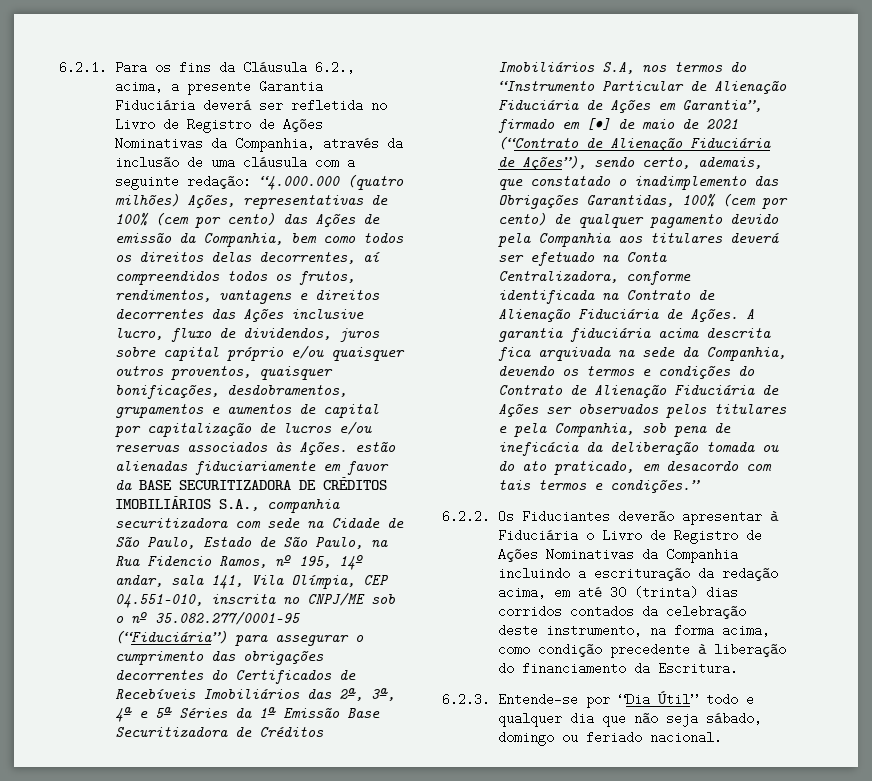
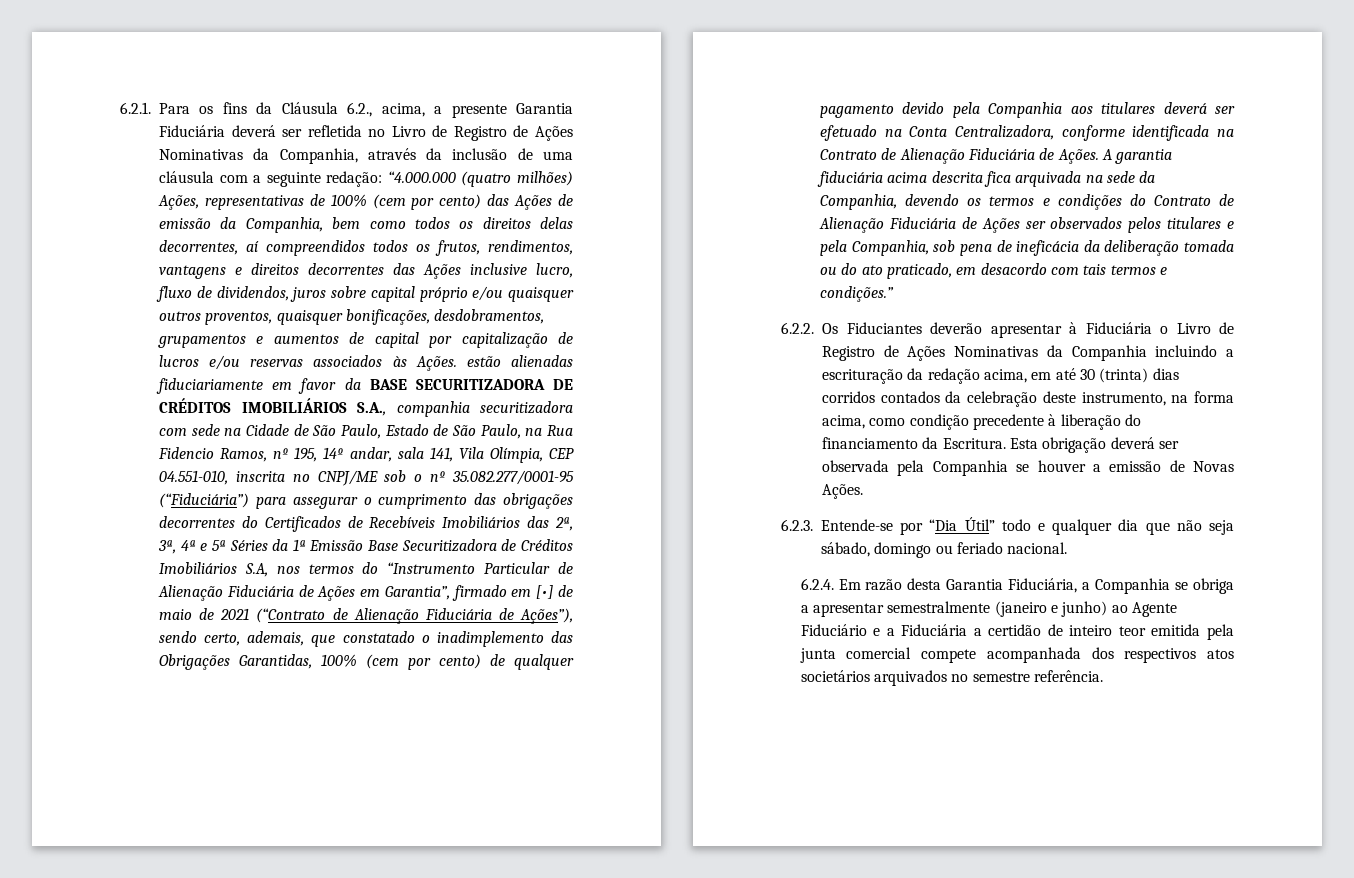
(738, 668) none -> [1009,437,1179,453] [822,460,1234,476] [822,484,863,499] Esta obrigação deverá ser observada pela Companhia se houver a emissão de Novas Ações.
(722, 737) none -> [800,578,1234,594] [800,601,1177,617] [800,624,1234,640] [799,647,1234,663] [800,670,1103,686] // 6.2.4. Em razão desta Garantia Fiduciária, a Companhia se obriga a apresentar semestralmente (janeiro e junho) ao Agente Fiduciário e a Fiduciária a certidão de inteiro teor emitida pela junta comercial compete acompanhada dos respectivos atos societários arquivados no semestre referência.

